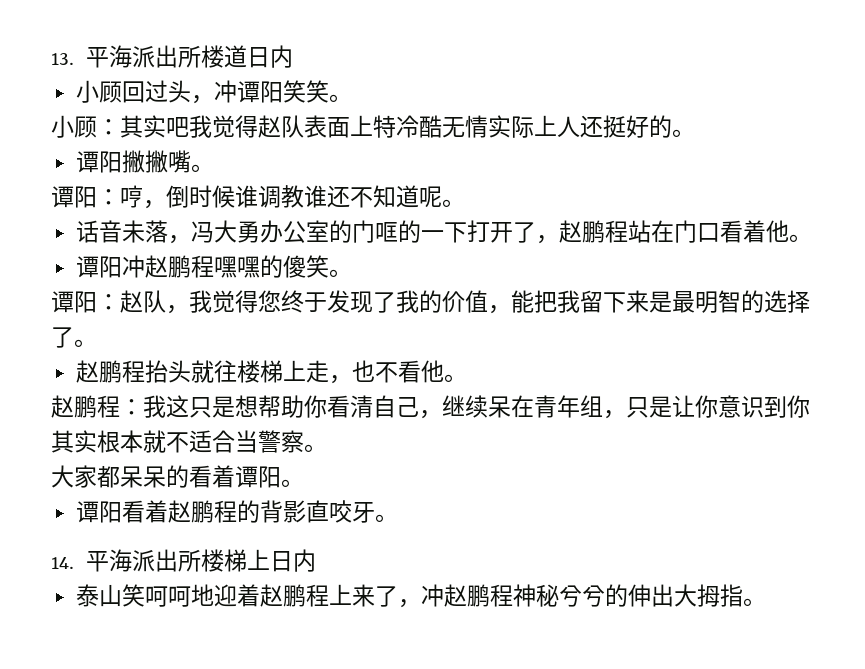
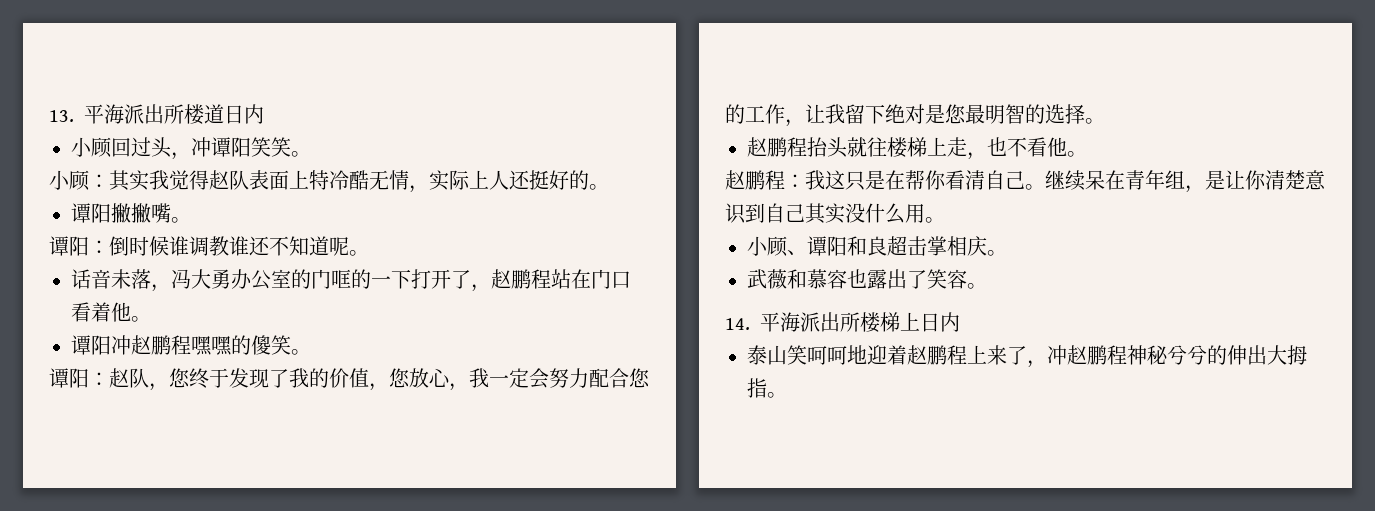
[166,117,189,137] 吧 -> (149, 180) none
(488, 126) none -> [409,185,429,193] ，
[120,185,166,209] 哼， -> (109, 247) none
[189,290,258,313] 我觉得 -> (169, 387) none
[511,290,672,313] 能把我留下来是 -> [389,368,650,391] [725,104,966,127] 您放心，我一定会努力配合您的工作，让我留下绝对是您
[51,327,74,348] 了 -> (1085, 114) none
[235,395,304,418] 想帮助 -> [885,170,925,190] 在帮
[419,410,442,419] ， -> [1025,184,1045,190] 。
[626,395,810,418] [51,430,327,453] [51,465,304,488] [76,500,376,523] 只是让你意识到你其实根本就不适合当警察。 // 大家都呆呆的看着谭阳。 // 谭阳看着赵鹏程的背影直咬牙 -> [1205,170,1326,190] [725,203,945,224] [747,236,1007,257] [747,269,967,289] 是让你清楚意识到自己其实没什么用。 // 小顾、谭阳和良超击掌相庆。 // 武薇和慕容也露出了笑容

